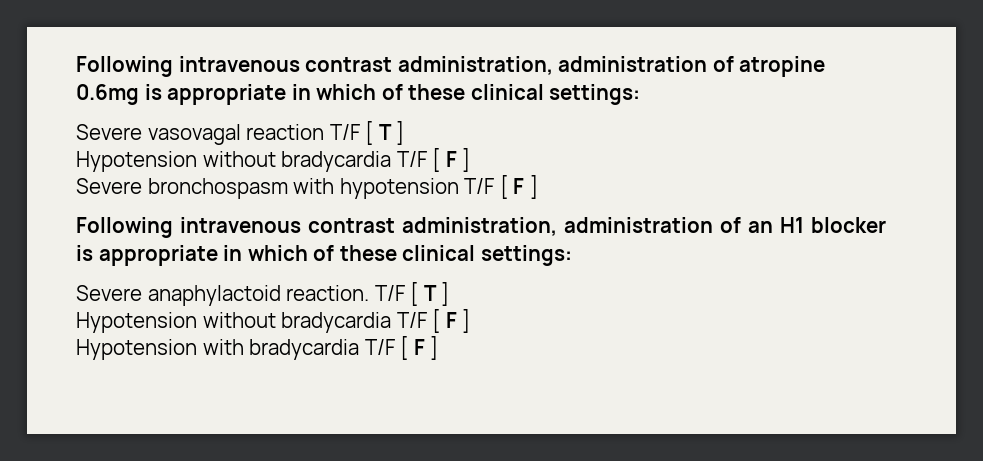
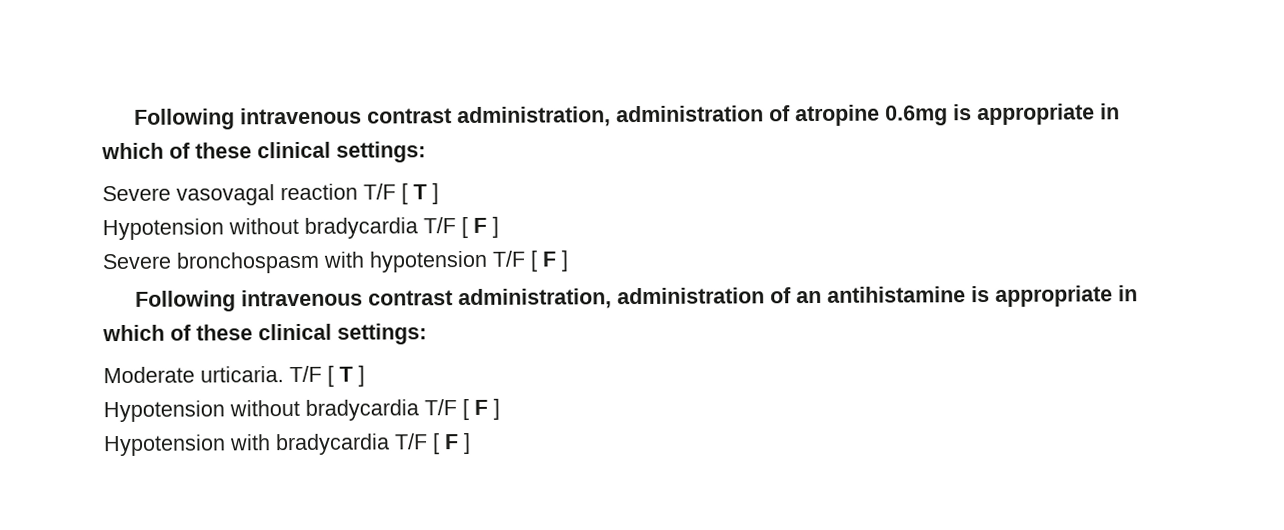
[780,217,886,233] [76,245,572,266] [76,285,370,306] H1 blocker is appropriate in which of these clinical settings: // Severe anaphylactoid reaction. -> [827,285,1139,307] [102,323,427,345] [103,366,284,384] antihistamine is appropriate in which of these clinical settings: // Moderate urticaria.

